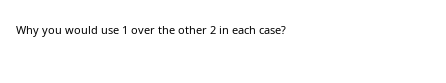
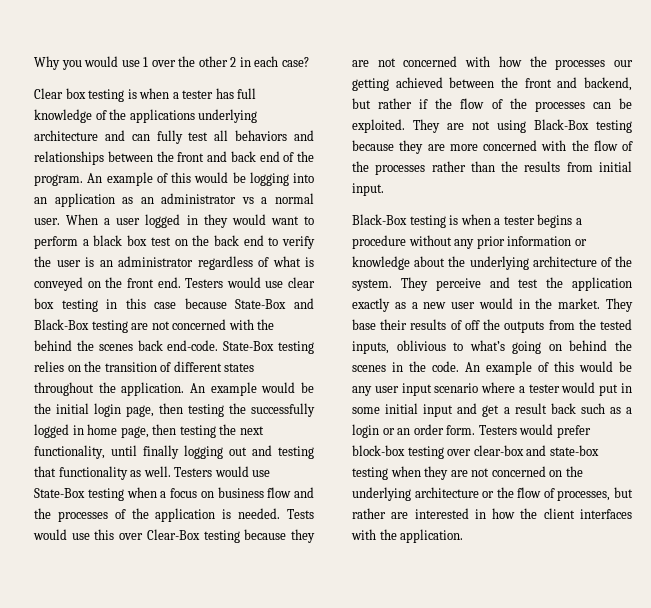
(286, 30) none -> [34,88,257,102] [34,109,258,123] [34,130,314,144] [34,151,314,165] [34,172,314,186] [34,193,314,207] [34,214,314,228] [34,235,315,249] [34,256,314,270] [34,277,315,291] [34,298,314,312] [34,319,275,333] [34,340,314,354] [34,361,255,372] [34,382,314,396] [34,403,315,417] [34,424,264,438] [34,445,314,459] [34,466,271,480] [34,487,314,501] [34,508,314,522] [33,529,315,543] [352,56,633,70] [352,77,632,91] [352,98,632,112] [352,119,632,133] [352,140,633,154] [352,161,632,175] [352,183,384,196] [352,214,582,228] [352,235,587,249] [352,256,632,270] [352,277,632,291] [352,298,633,312] [352,319,632,333] [352,340,632,354] [352,361,632,375] [352,382,632,396] [352,403,632,417] [352,424,591,438] [352,445,599,459] [352,466,583,480] [352,487,633,501] [352,508,632,519] [351,529,464,543] // Clear box testing is when a tester has full knowledge of the applications underlying architecture and can fully test all behaviors and relationships between the front and back end of the program. An example of this would be logging into an application as an administrator vs a normal user. When a user logged in they would want to perform a black box test on the back end to verify the user is an administrator regardless of what is conveyed on the front end. Testers would use clear box testing in this case because State-Box and Black-Box testing are not concerned with the behind the scenes back end-code. State-Box testing relies on the transition of different states throughout the application. An example would be the initial login page, then testing the successfully logged in home page, then testing the next functionality, until finally logging out and testing that functionality as well. Testers would use State-Box testing when a focus on business flow and the processes of the application is needed. Tests would use this over Clear-Box testing because they are not concerned with how the processes our getting achieved between the front and backend, but rather if the flow of the processes can be exploited. They are not using Black-Box testing because they are more concerned with the flow of the processes rather than the results from initial input. // Black-Box testing is when a tester begins a procedure without any prior information or knowledge about the underlying architecture of the system. They perceive and test the application exactly as a new user would in the market. They base their results of off the outputs from the tested inputs, oblivious to what’s going on behind the scenes in the code. An example of this would be any user input scenario where a tester would put in some initial input and get a result back such as a login or an order form. Testers would prefer block-box testing over clear-box and state-box testing when they are not concerned on the underlying architecture or the flow of processes, but rather are interested in how the client interfaces with the application.

